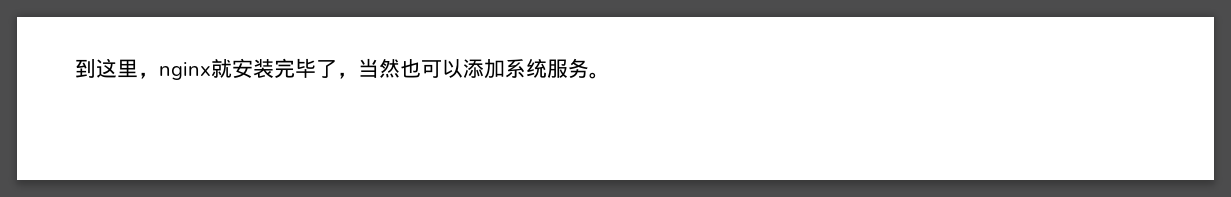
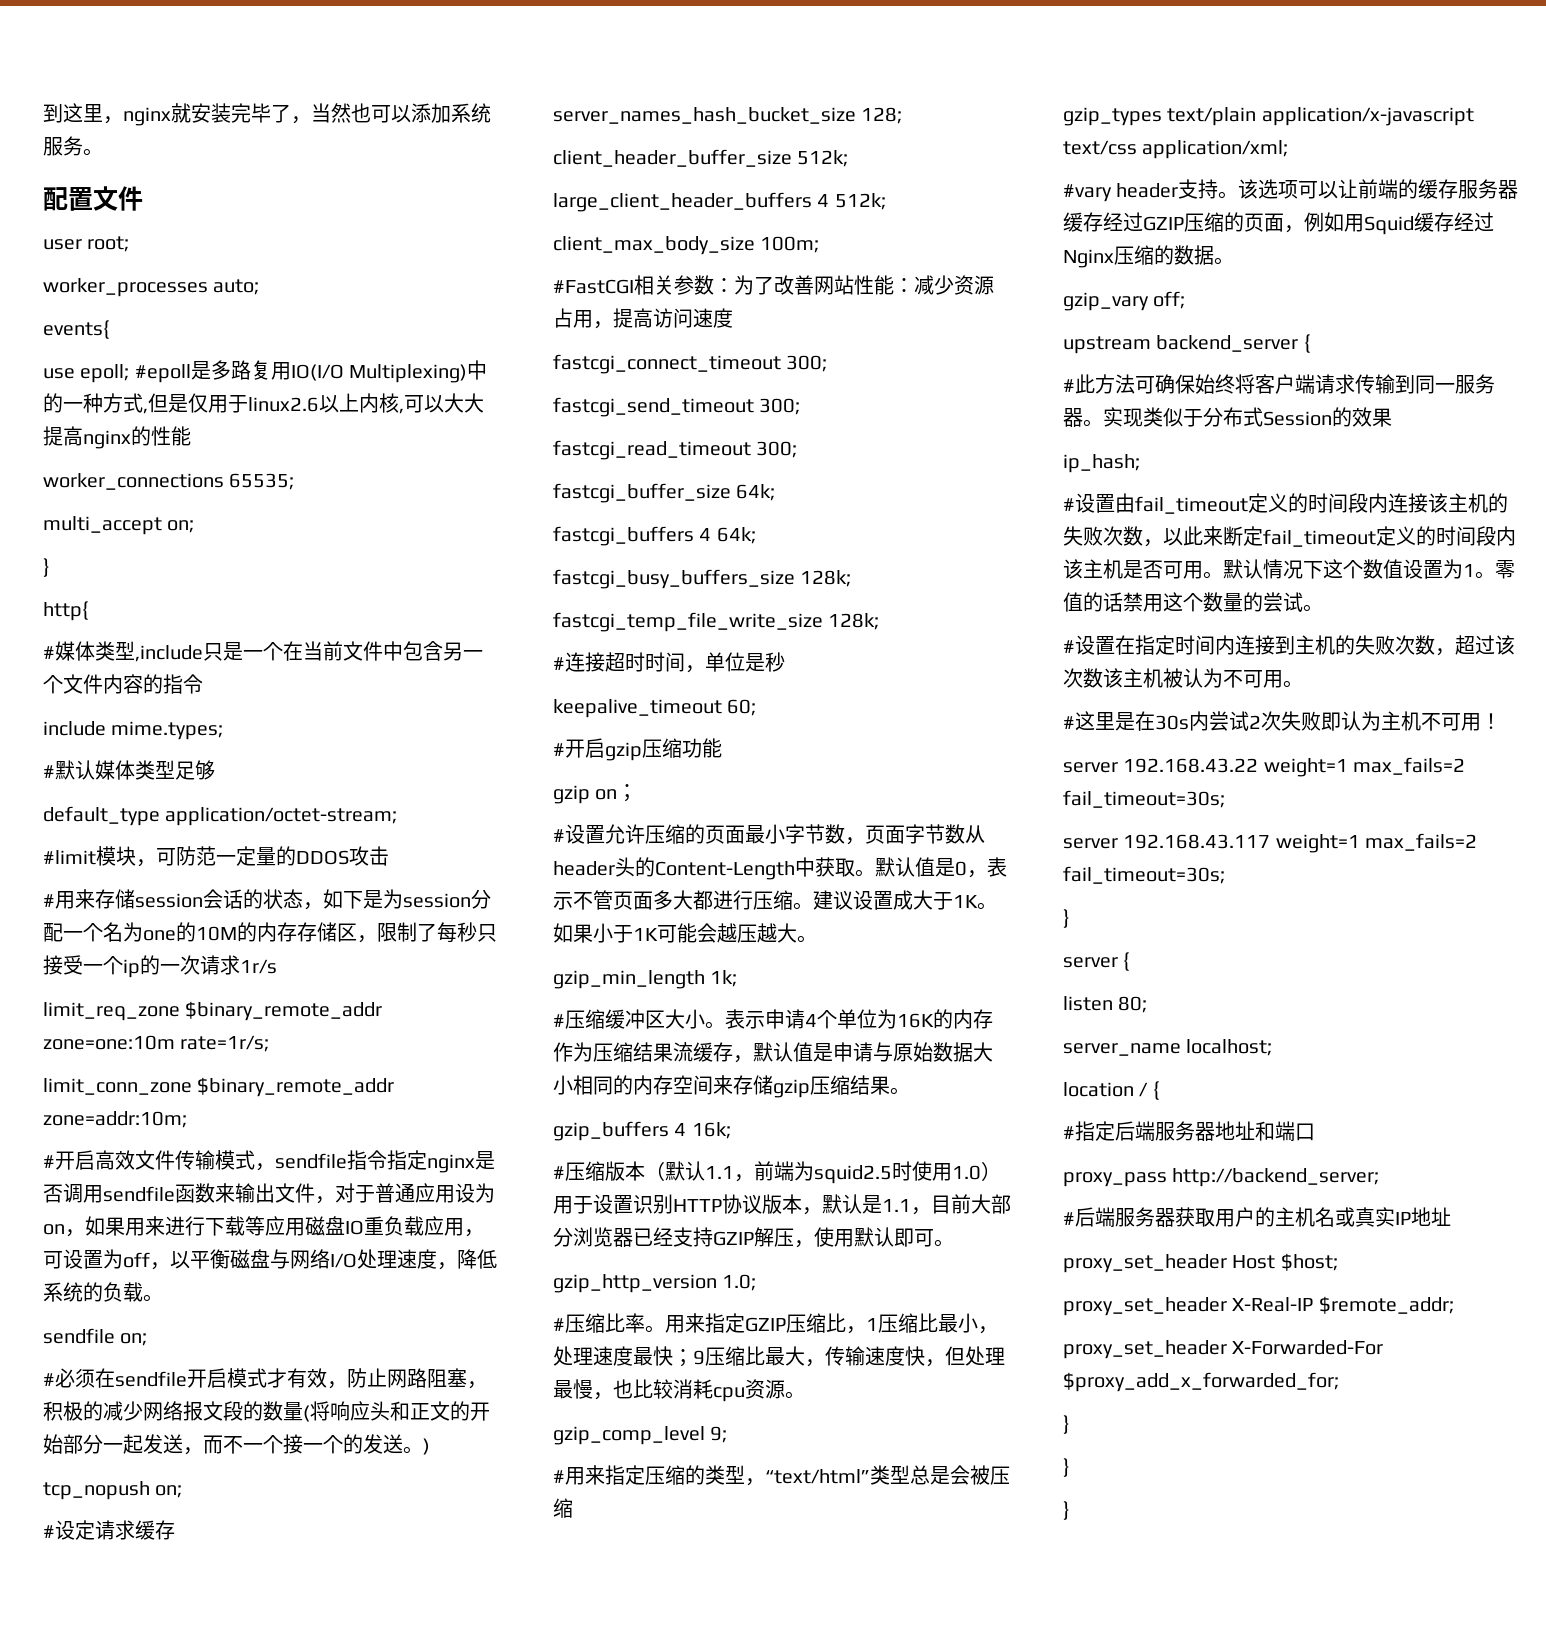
(610, 75) none -> [43,186,143,211] [43,236,130,252] [43,278,260,297] [43,320,110,339] [43,360,488,383] [43,393,484,414] [43,426,191,449] [43,473,295,490] [43,516,195,535] [43,558,50,577] [43,601,89,621] [43,641,483,662] [43,674,203,694] [43,721,224,740] [43,760,215,780] [43,806,398,826] [43,846,389,867] [43,889,491,910] [43,922,497,943] [43,955,277,978] [43,1001,383,1021] [43,1035,270,1052] [43,1077,395,1097] [43,1111,187,1128] [43,1150,495,1173] [43,1183,495,1204] [43,1216,484,1237] [43,1249,497,1270] [43,1282,163,1302] [43,1328,148,1346] [43,1368,487,1389] [43,1401,490,1422] [43,1434,430,1455] [43,1481,183,1500] [43,1520,175,1540] [553,107,903,124] [553,149,849,167] [553,192,886,212] [553,236,820,255] [553,275,994,295] [553,308,733,329] [553,354,828,374] [553,397,801,417] [553,440,798,460] [553,483,776,503] [553,526,756,546] [553,569,852,589] [553,612,880,632] [553,652,785,673] [553,699,757,718] [553,738,722,761] [553,784,638,804] [553,824,985,845] [553,857,1007,880] [553,890,997,910] [553,923,817,943] [553,970,738,989] [553,1009,993,1029] [553,1042,993,1063] [553,1075,910,1098] [553,1121,731,1141] [553,1161,1001,1184] [553,1194,1011,1215] [553,1227,954,1248] [553,1274,757,1293] [553,1313,998,1334] [553,1346,1005,1367] [553,1379,805,1402] [553,1426,728,1445] [553,1465,1010,1486] [553,1498,573,1518] [1063,107,1474,126] [1063,140,1289,159] [1063,179,1519,202] [1063,212,1494,235] [1063,245,1234,268] [1063,291,1186,311] [1063,334,1311,354] [1063,374,1495,394] [1063,407,1392,427] [1063,454,1140,473] [1063,493,1508,514] [1063,526,1516,547] [1063,559,1515,579] [1063,592,1323,612] [1063,635,1515,656] [1063,668,1303,688] [1063,711,1501,731] [1063,757,1466,777] [1063,790,1225,808] [1063,833,1478,853] [1063,866,1225,884] [1063,909,1070,928] [1063,952,1131,971] [1063,996,1148,1013] [1063,1039,1273,1056] [1063,1081,1160,1100] [1063,1121,1315,1141] [1063,1168,1380,1187] [1063,1207,1451,1227] [1063,1253,1338,1273] [1063,1296,1454,1316] [1063,1340,1384,1359] [1063,1372,1339,1392] [1063,1415,1070,1434] [1063,1458,1070,1477] [1063,1501,1070,1520] // 配置文件 // user root; // worker_processes auto; // events{ // use epoll; #epoll是多路复用IO(I/O Multiplexing)中的一种方式,但是仅用于linux2.6以上内核,可以大大提高nginx的性能 // worker_connections 65535; // multi_accept on; // } // http{ // #媒体类型,include只是一个在当前文件中包含另一个文件内容的指令 // include mime.types; // #默认媒体类型足够 // default_type application/octet-stream; // #limit模块，可防范一定量的DDOS攻击 // #用来存储session会话的状态，如下是为session分配一个名为one的10M的内存存储区，限制了每秒只接受一个ip的一次请求1r/s // limit_req_zone $binary_remote_addr zone=one:10m rate=1r/s; // limit_conn_zone $binary_remote_addr zone=addr:10m; // #开启高效文件传输模式，sendfile指令指定nginx是否调用sendfile函数来输出文件，对于普通应用设为on，如果用来进行下载等应用磁盘IO重负载应用，可设置为off，以平衡磁盘与网络I/O处理速度，降低系统的负载。 // sendfile on; // #必须在sendfile开启模式才有效，防止网路阻塞，积极的减少网络报文段的数量(将响应头和正文的开始部分一起发送，而不一个接一个的发送。) // tcp_nopush on; // #设定请求缓存 // server_names_hash_bucket_size 128; // client_header_buffer_size 512k; // large_client_header_buffers 4 512k; // client_max_body_size 100m; // #FastCGI相关参数：为了改善网站性能：减少资源占用，提高访问速度 // fastcgi_connect_timeout 300; // fastcgi_send_timeout 300; // fastcgi_read_timeout 300; // fastcgi_buffer_size 64k; // fastcgi_buffers 4 64k; // fastcgi_busy_buffers_size 128k; // fastcgi_temp_file_write_size 128k; // #连接超时时间，单位是秒 // keepalive_timeout 60; // #开启gzip压缩功能 // gzip on； // #设置允许压缩的页面最小字节数，页面字节数从header头的Content-Length中获取。默认值是0，表示不管页面多大都进行压缩。建议设置成大于1K。如果小于1K可能会越压越大。 // gzip_min_length 1k; // #压缩缓冲区大小。表示申请4个单位为16K的内存作为压缩结果流缓存，默认值是申请与原始数据大小相同的内存空间来存储gzip压缩结果。 // gzip_buffers 4 16k; // #压缩版本（默认1.1，前端为squid2.5时使用1.0）用于设置识别HTTP协议版本，默认是1.1，目前大部分浏览器已经支持GZIP解压，使用默认即可。 // gzip_http_version 1.0; // #压缩比率。用来指定GZIP压缩比，1压缩比最小，处理速度最快；9压缩比最大，传输速度快，但处理最慢，也比较消耗cpu资源。 // gzip_comp_level 9; // #用来指定压缩的类型，“text/html”类型总是会被压缩 // gzip_types text/plain application/x-javascript text/css application/xml; // #vary header支持。该选项可以让前端的缓存服务器缓存经过GZIP压缩的页面，例如用Squid缓存经过Nginx压缩的数据。 // gzip_vary off; // upstream backend_server { // #此方法可确保始终将客户端请求传输到同一服务器。实现类似于分布式Session的效果 // ip_hash; // #设置由fail_timeout定义的时间段内连接该主机的失败次数，以此来断定fail_timeout定义的时间段内该主机是否可用。默认情况下这个数值设置为1。零值的话禁用这个数量的尝试。 // #设置在指定时间内连接到主机的失败次数，超过该次数该主机被认为不可用。 // #这里是在30s内尝试2次失败即认为主机不可用！ // server 192.168.43.22 weight=1 max_fails=2 fail_timeout=30s; // server 192.168.43.117 weight=1 max_fails=2 fail_timeout=30s; // } // server { // listen 80; // server_name localhost; // location / { // #指定后端服务器地址和端口 // proxy_pass http://backend_server; // #后端服务器获取用户的主机名或真实IP地址 // proxy_set_header Host $host; // proxy_set_header X-Real-IP $remote_addr; // proxy_set_header X-Forwarded-For $proxy_add_x_forwarded_for; // } // } // }

